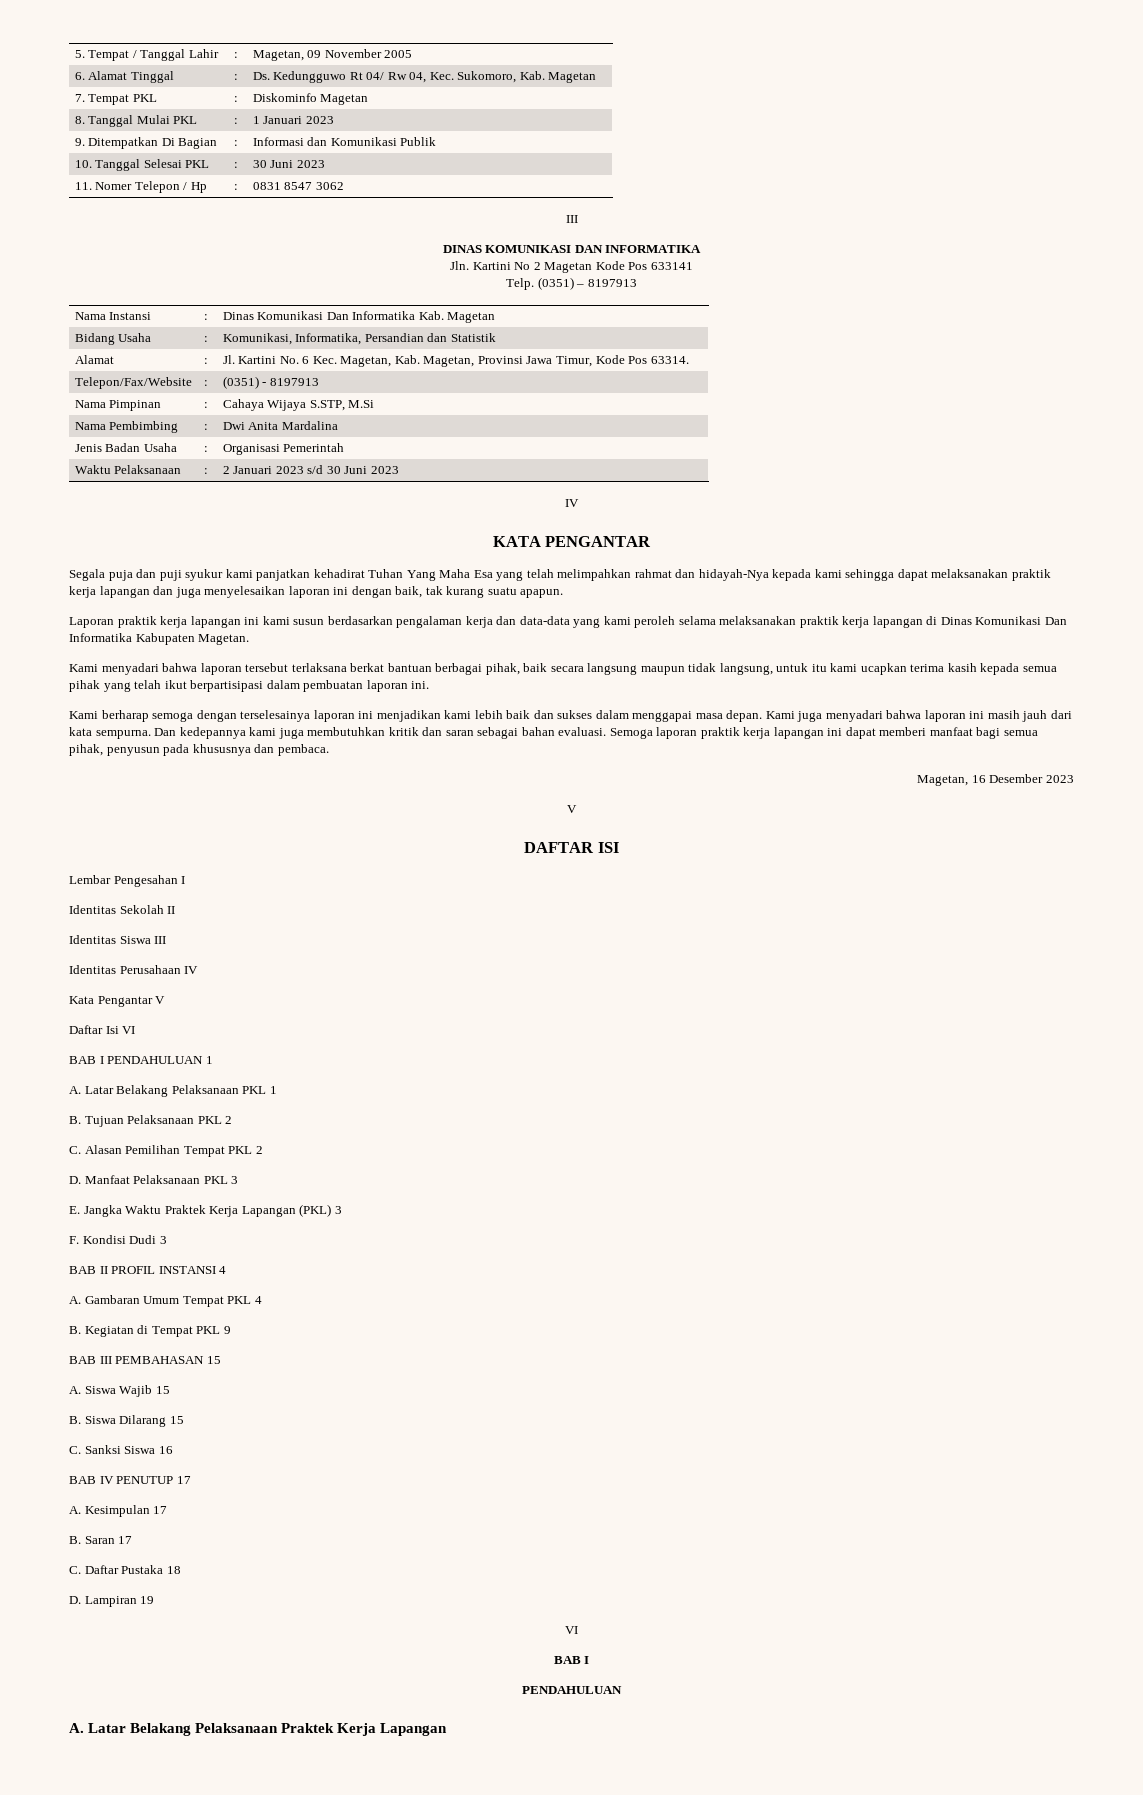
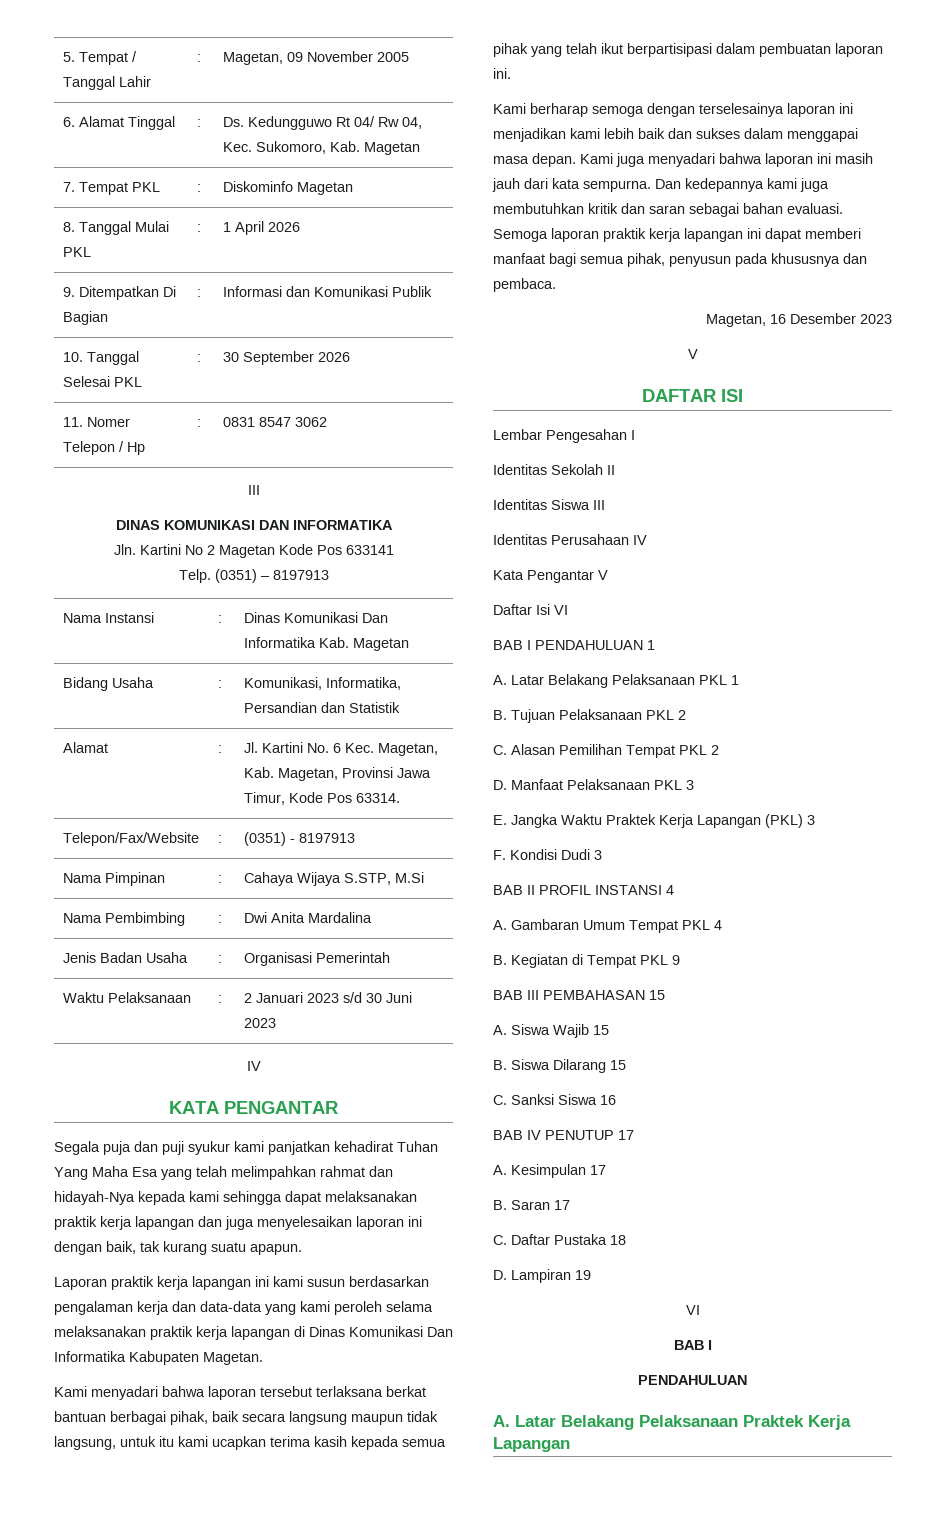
[263,116,334,124] Januari 2023 -> [235,221,301,235] April 2026
[270,160,325,168] Juni 2023 -> [243,351,351,365] September 2026

